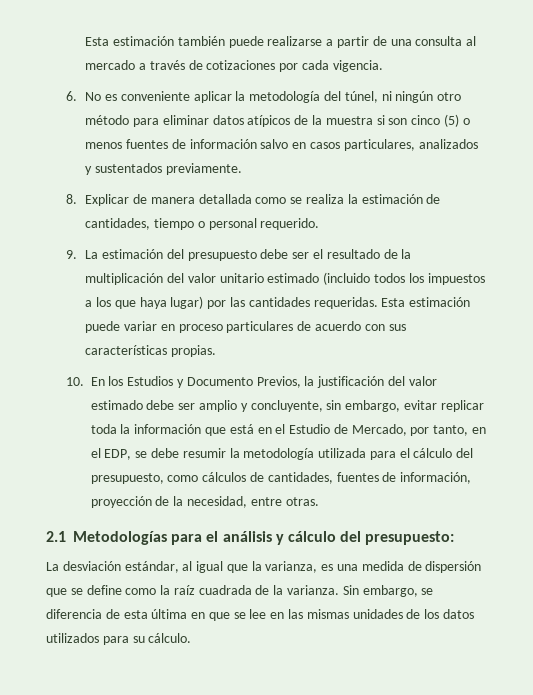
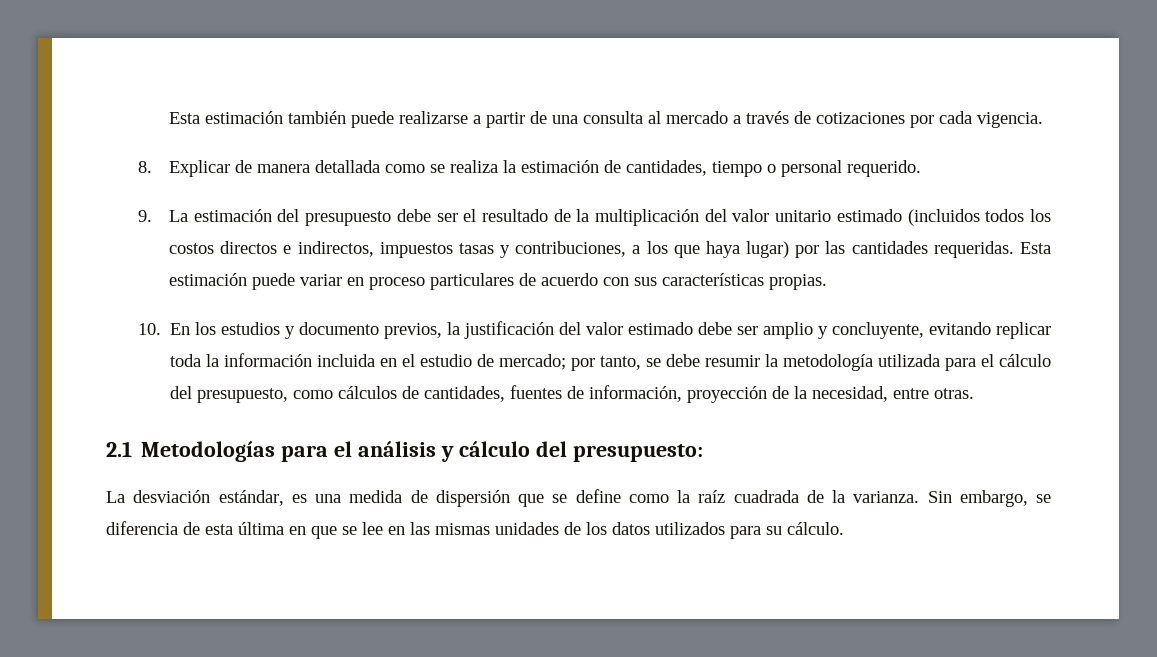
[65,91,462,103] [85,114,470,127] [85,139,478,151] [85,163,242,175] // 6. No es conveniente aplicar la metodología del túnel, ni ningún otro método para eliminar datos atípicos de la muestra si son cinco (5) o menos fuentes de información salvo en casos particulares, analizados y sustentados previamente. -> (1044, 120) none
[323,272,371,285] (incluido -> [907,209,980,226] (incluidos
[427,273,485,285] impuestos -> [169,241,627,258] costos directos e indirectos, impuestos tasas y contribuciones,
[127,376,301,388] Estudios y Documento Previos, -> [220,322,442,339] estudios y documento previos,
[326,400,437,412] sin embargo, evitar -> [928,322,991,335] evitando
[204,424,486,436] [90,448,132,460] que está en el Estudio de Mercado, por tanto, en el EDP, -> [316,354,641,371] incluida en el estudio de mercado; por tanto,
[182,561,318,573] al igual que la varianza, -> (284, 498) none

